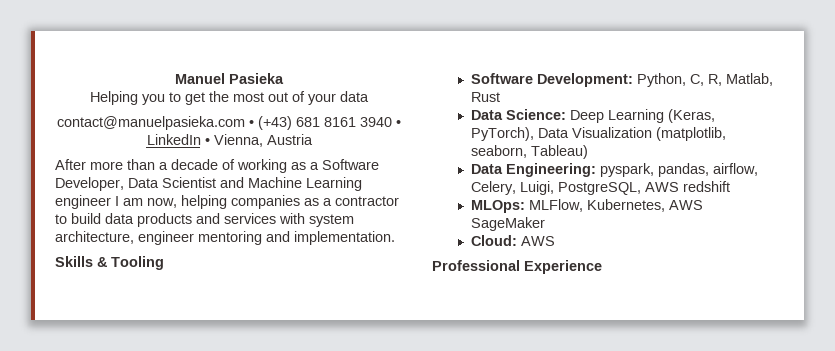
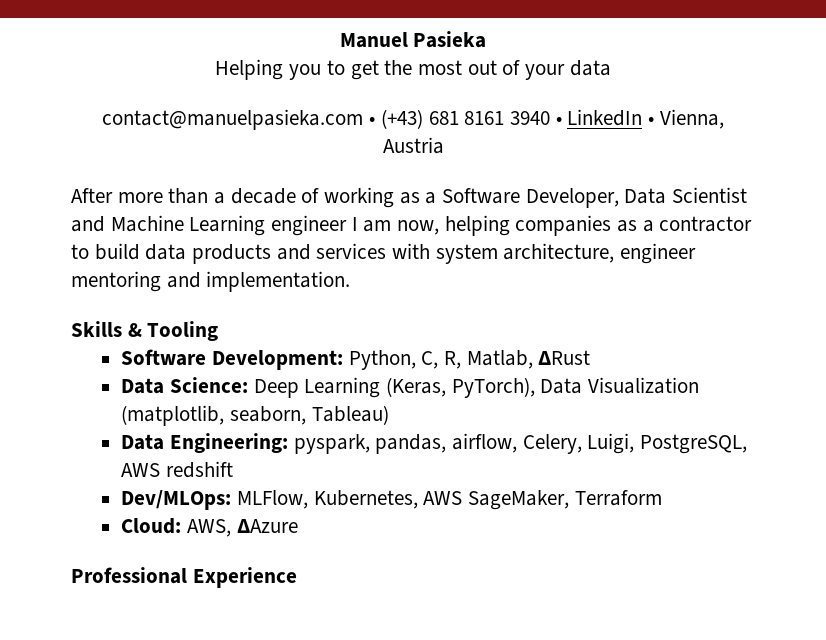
[470,92,500,102] Rust -> [538,350,591,365] ∆Rust
[470,200,525,213] MLOps: -> [121,490,232,510] Dev/MLOps:
[470,217,545,231] SageMaker -> [467,490,662,510] SageMaker, Terraform
[520,236,555,246] AWS -> [186,519,298,537] AWS, ∆Azure

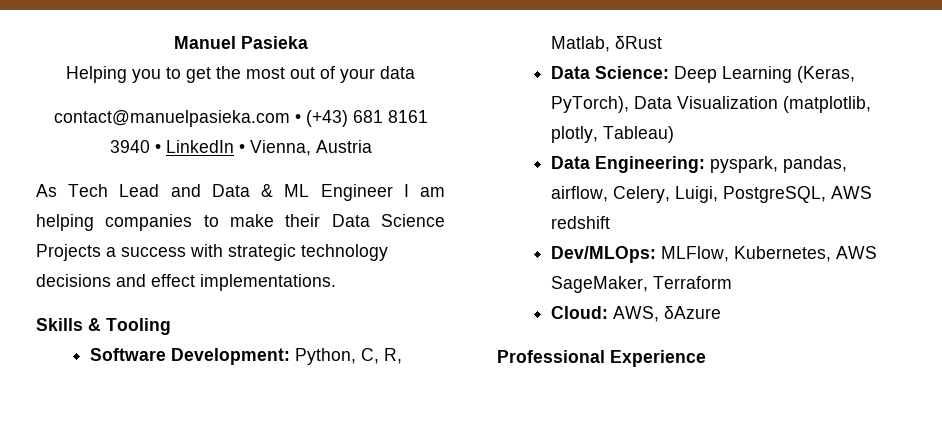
[71,187,748,208] [71,215,348,236] After more than a decade of working as a Software Developer, Data Scientist and Machine Learning engineer -> [36,184,393,201] As Tech Lead and Data & ML Engineer
[397,220,440,235] now, -> (446, 192) none
[617,216,753,232] [71,243,697,264] [71,271,351,292] as a contractor to build data products and services with system architecture, engineer mentoring and implementation. -> [203,214,445,227] [36,244,388,261] [36,274,336,291] to make their Data Science Projects a success with strategic technology decisions and effect implementations.
[538,350,591,365] ∆Rust -> [614,36,662,49] δRust
[229,406,306,425] seaborn, -> [550,126,598,143] plotly,
[236,519,298,533] ∆Azure -> [663,306,721,319] δAzure

